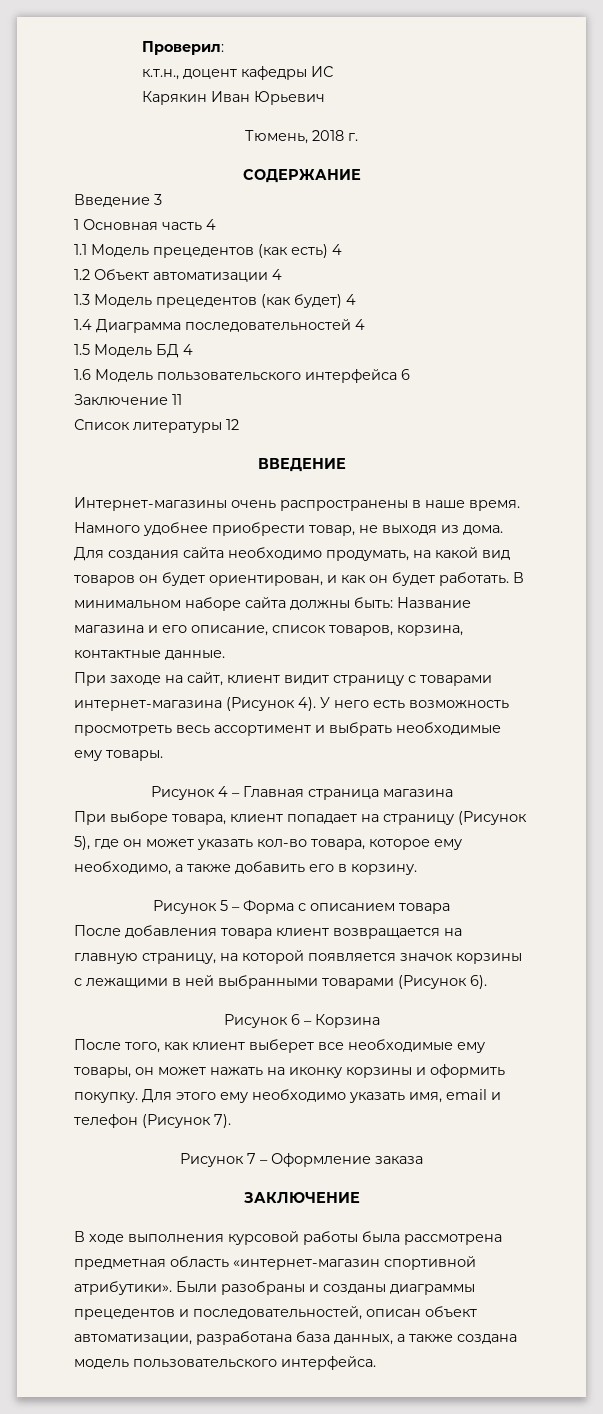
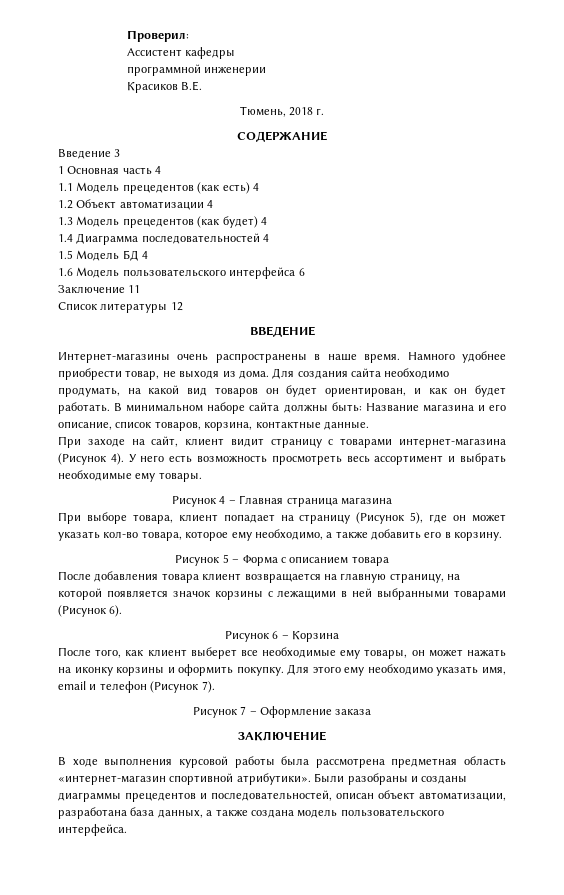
[141,69,237,80] к.т.н., доцент -> [126,48,182,56] Ассистент
[310,66,333,77] [141,91,325,105] ИС // Карякин Иван Юрьевич -> [126,64,267,76] [126,81,203,93] // программной инженерии // Красиков В.Е.

